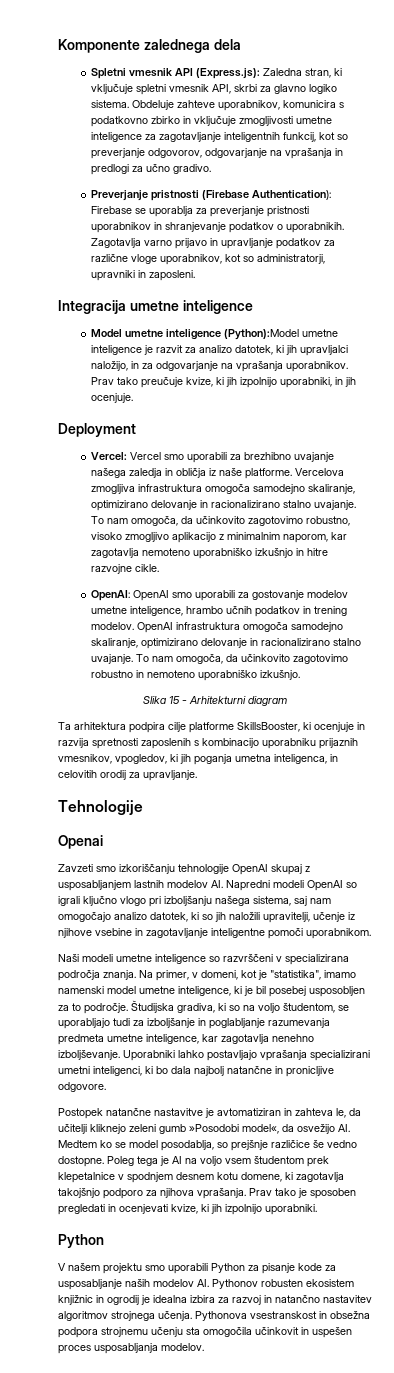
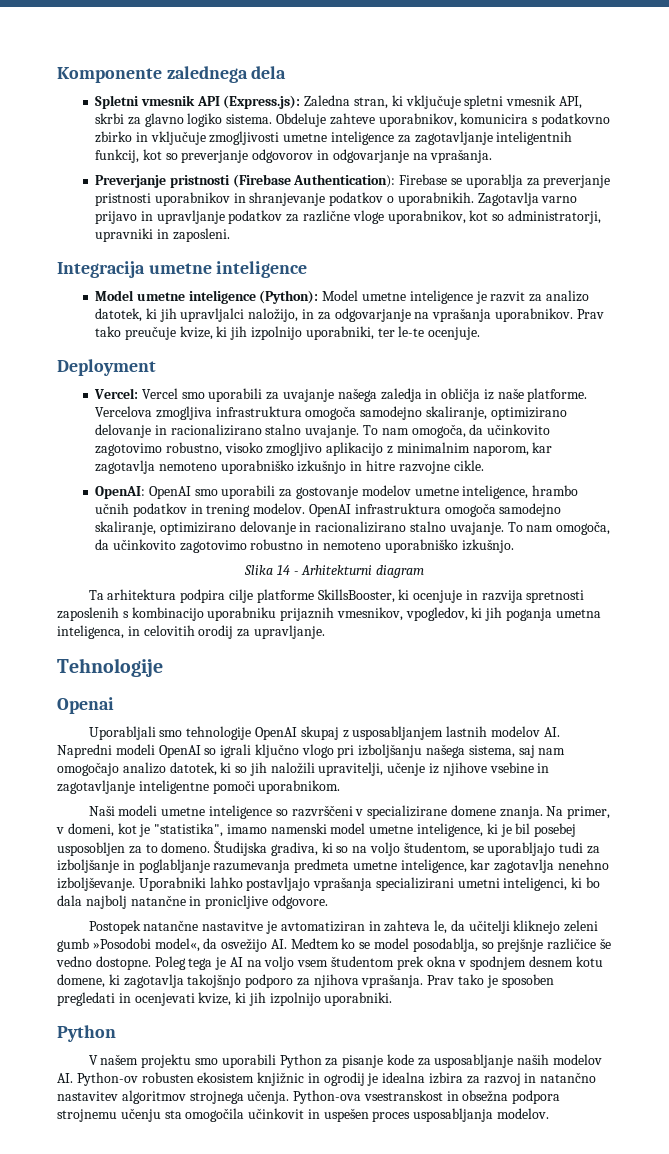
[148,148,344,159] [91,164,212,175] odgovorov, odgovarjanje na vprašanja in predlogi za učno gradivo. -> [252,149,493,163] odgovorov in odgovarjanje na vprašanja.
[224,329,300,340] (Python):Model -> [259,290,359,304] (Python): Model
[335,377,357,387] in jih -> [377,326,425,337] ter le-te
[244,452,292,460] brezhibno -> (280, 396) none
[169,696,180,704] 15 -> [277,565,291,575] 14
[58,864,175,874] Zavzeti smo izkoriščanju -> [88,726,183,740] Uporabljali smo
[285,954,349,965] [58,970,100,981] specializirana področja -> [367,805,496,819] specializirane domene
[84,1003,128,1014] področje. -> [161,842,211,853] domeno.
[58,1172,115,1183] klepetalnice -> [426,956,456,967] okna
[212,1279,258,1289] Pythonov -> [76,1072,138,1086] Python-ov
[195,1311,247,1321] Pythonova -> [293,1090,362,1104] Python-ova

